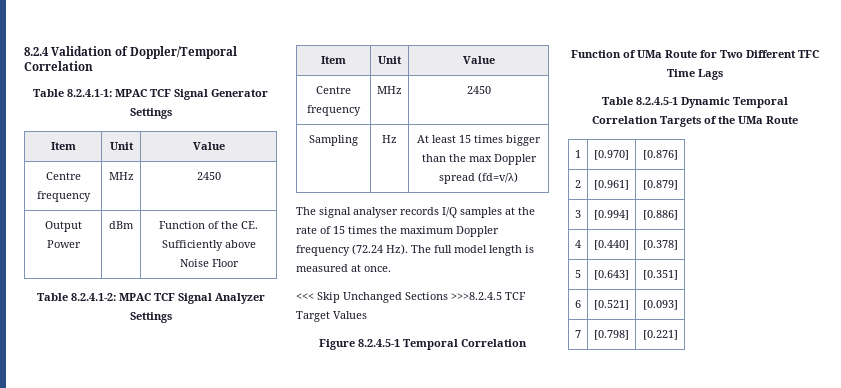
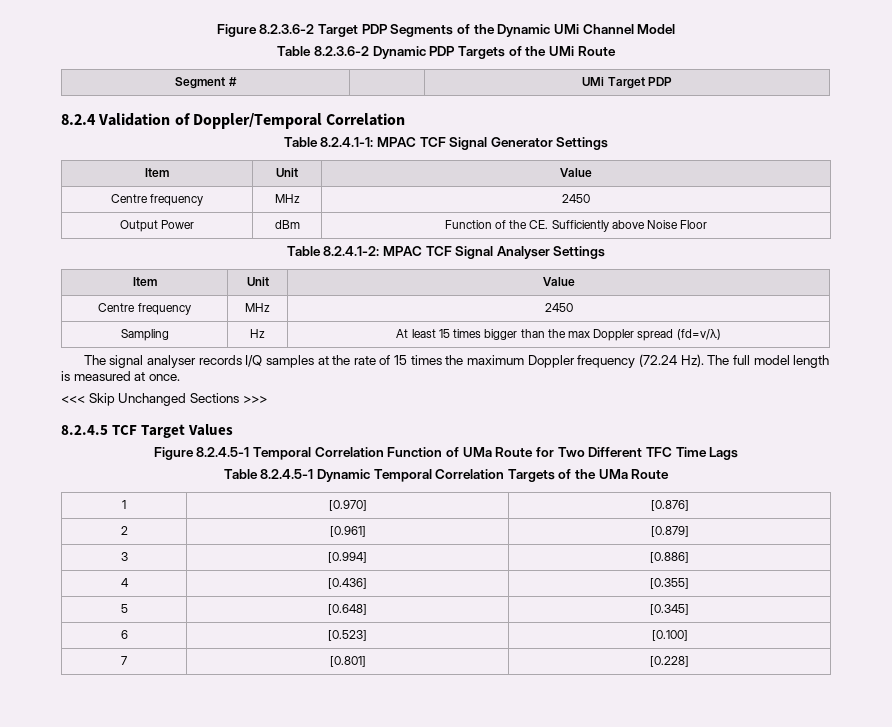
(24, 51) none -> [216,24,676,37] [277,46,616,59] [175,77,237,89] [582,77,672,89] Figure 8.2.3.6-2 Target PDP Segments of the Dynamic UMi Channel Model // Table 8.2.3.6-2 Dynamic PDP Targets of the UMi Route // Segment # | | UMi Target PDP //
[214,293,265,304] Analyzer -> [496,246,550,259] Analyser
[451,292,502,300] >>>8.2.4.5 -> [242,395,267,403] [61,425,108,435] >>> // 8.2.4.5
[594,240,629,250] [642,240,678,250] [0.440] | [0.378] -> [328,578,367,589] [650,578,689,589] [0.436] | [0.355]
[594,270,629,280] [642,270,678,280] [0.643] | [0.351] -> [328,604,367,615] [650,604,689,615] [0.648] | [0.345]
[594,300,629,310] [642,300,678,310] [0.521] | [0.093] -> [328,630,367,641] [651,630,688,641] [0.523] | [0.100]
[594,330,629,340] [642,330,678,340] [0.798] | [0.221] -> [329,656,366,667] [650,656,689,667] [0.801] | [0.228]

